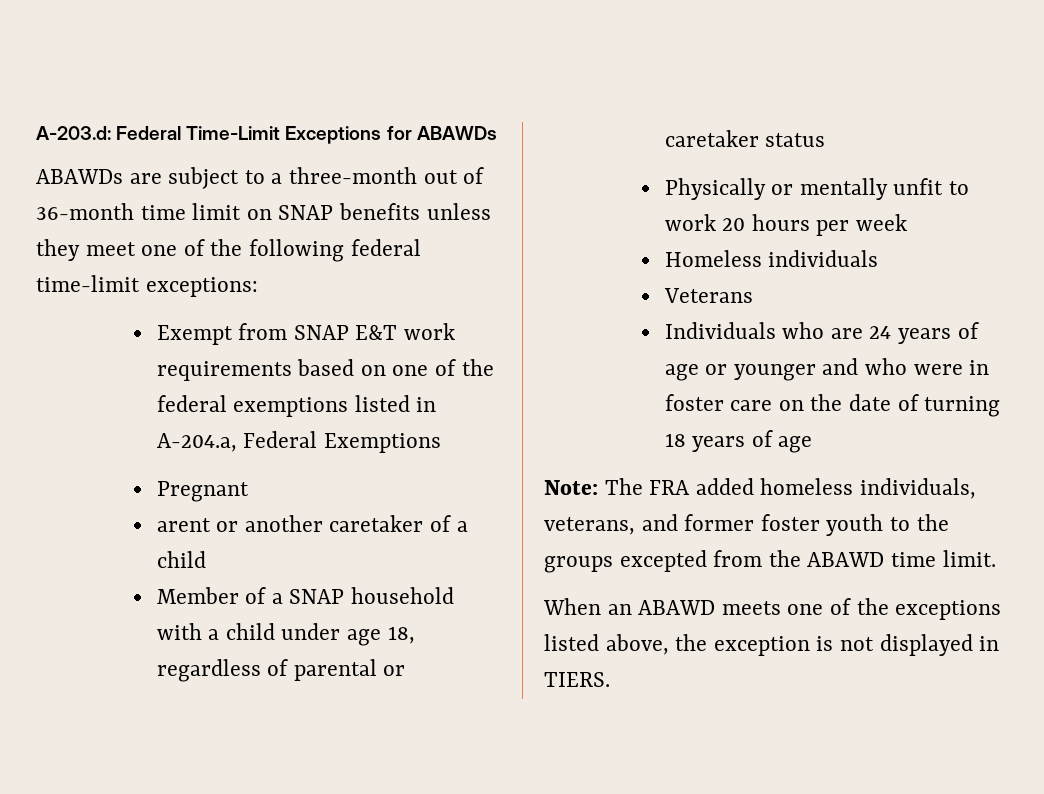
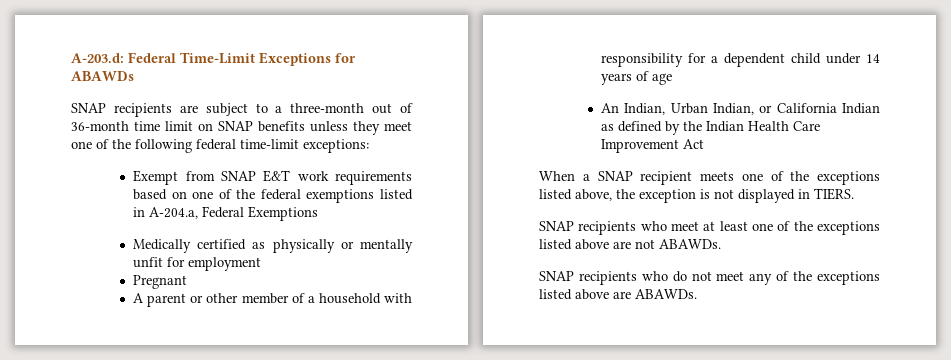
[36,169,123,184] ABAWDs -> [71,103,172,117] SNAP recipients
[156,481,249,502] [156,515,468,532] [156,551,206,568] [156,587,454,604] [156,623,415,646] [156,659,406,682] [664,130,826,147] [664,178,969,200] [664,214,907,236] [664,250,879,267] [663,288,753,303] [664,322,979,344] [664,358,990,381] [664,394,1001,417] [664,430,813,453] [544,478,977,499] [544,514,949,536] [544,550,996,573] [543,598,716,615] Pregnant // arent or another caretaker of a child // Member of a SNAP household with a child under age 18, regardless of parental or caretaker status // Physically or mentally unfit to work 20 hours per week // Homeless individuals // Veterans // Individuals who are 24 years of age or younger and who were in foster care on the date of turning 18 years of age // Note: The FRA added homeless individuals, veterans, and former foster youth to the groups excepted from the ABAWD time limit. // When an ABAWD -> [133,239,413,253] [133,257,262,271] [133,275,188,289] [133,293,412,307] [601,53,880,67] [601,71,673,85] [601,103,880,115] [601,121,821,135] [601,139,705,153] [539,171,693,185] Medically certified as physically or mentally unfit for employment // Pregnant // A parent or other member of a household with responsibility for a dependent child under 14 years of age // An Indian, Urban Indian, or California Indian as defined by the Indian Health Care Improvement Act // When a SNAP recipient
(610, 679) none -> [539,221,880,235] [539,239,721,250] [539,271,880,285] [539,289,697,300] // SNAP recipients who meet at least one of the exceptions listed above are not ABAWDs. // SNAP recipients who do not meet any of the exceptions listed above are ABAWDs.

